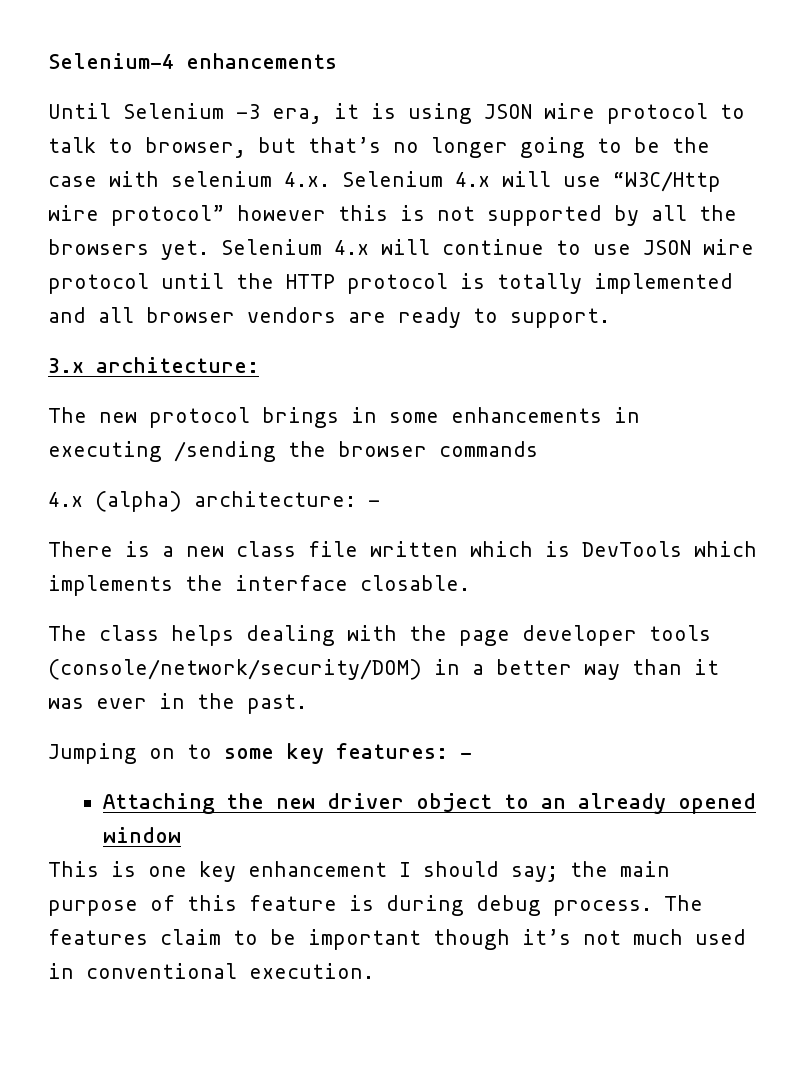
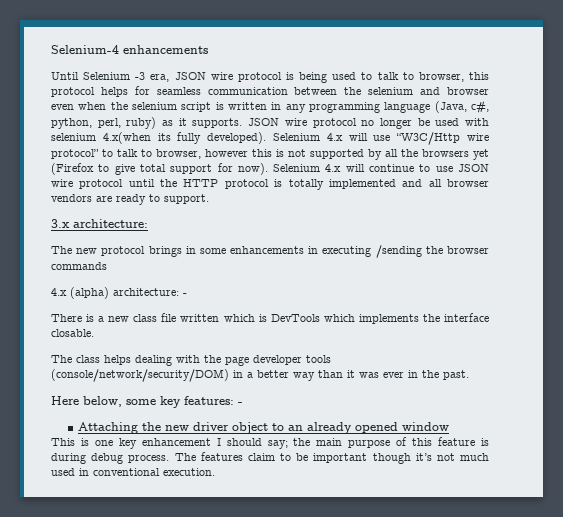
[334,103,745,124] [48,137,710,158] [48,171,330,187] it is using JSON wire protocol to talk to browser, but that’s no longer going to be the case with selenium 4.x. -> [174,72,490,83] [51,86,490,97] [51,100,489,114] [51,117,489,129] [51,132,267,144] JSON wire protocol is being used to talk to browser, this protocol helps for seamless communication between the selenium and browser even when the selenium script is written in any programming language (Java, c#, python, perl, ruby) as it supports. JSON wire protocol no longer be used with selenium 4.x(when its fully developed).
(225, 215) none -> [102,149,201,159] to talk to browser,
[161,240,209,260] yet. -> [473,149,489,160] [51,163,268,175] yet (Firefox to give total support for now).
[48,743,212,764] Jumping on to -> [51,396,122,407] Here below,

